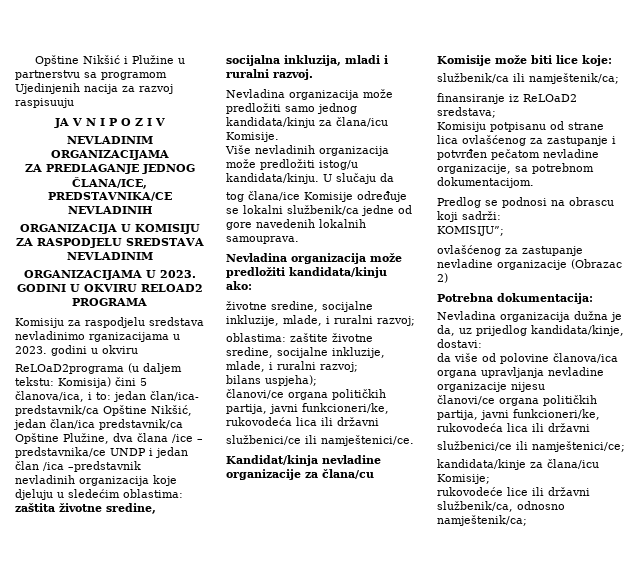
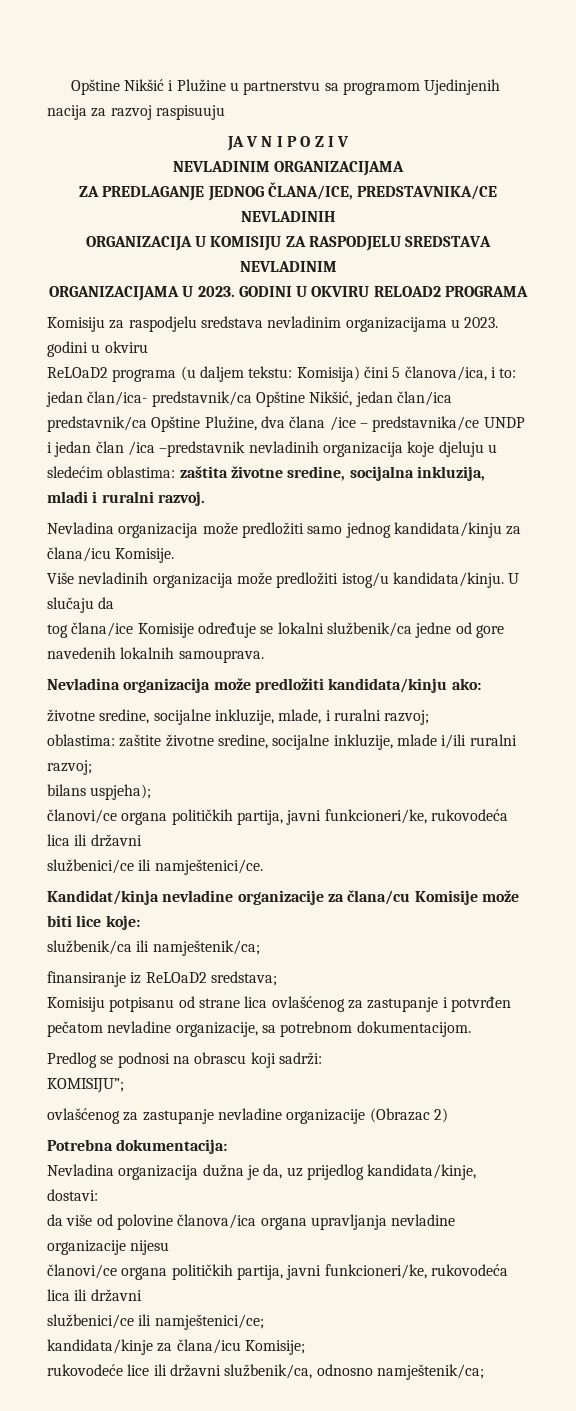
[15,331,169,342] nevladinimo rganizacijama -> [267,316,447,332] nevladinim organizacijama
[15,364,124,374] ReLOaD2programa -> [47,367,177,382] ReLOaD2 programa
[226,361,273,372] mlade, i -> [396,734,467,749] mlade i/ili

